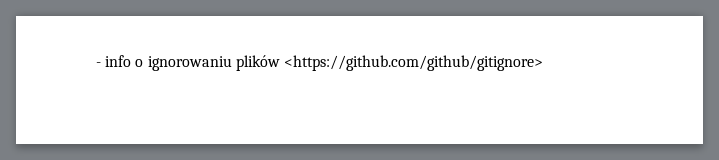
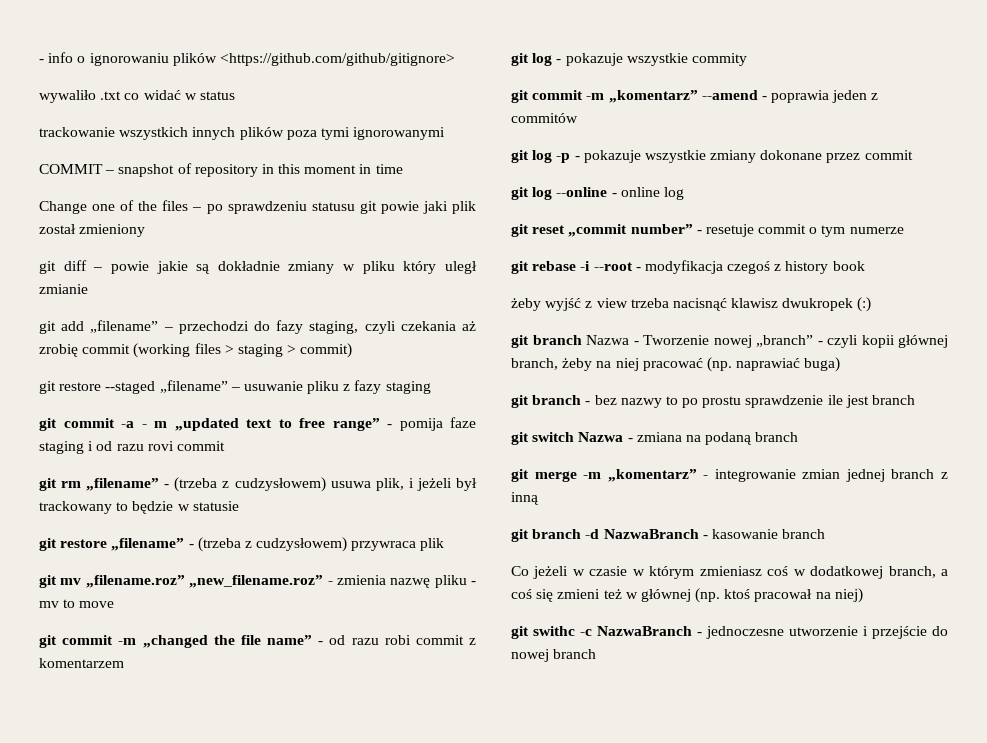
(543, 63) none -> [39,90,235,103] [39,127,446,140] [39,163,403,177] [39,200,476,214] [39,224,146,237] [39,260,477,274] [39,284,88,294] [39,320,476,334] [39,343,353,358] [39,380,431,394] [39,417,476,431] [39,441,225,454] [39,477,477,492] [39,501,239,514] [39,537,445,552] [39,575,476,588] [39,599,115,608] [39,635,477,648] [39,658,124,668] [511,53,747,66] [511,90,879,103] [511,113,578,123] [511,150,913,163] [511,187,684,200] [511,224,904,237] [511,260,865,274] [511,297,872,312] [511,335,948,348] [511,357,841,372] [511,395,916,408] [511,432,799,445] [511,469,948,482] [511,492,539,505] [511,529,826,542] [511,566,948,579] [511,588,863,603] [511,626,948,639] [511,649,597,662] // wywaliło .txt co widać w status // trackowanie wszystkich innych plików poza tymi ignorowanymi // COMMIT – snapshot of repository in this moment in time // Change one of the files – po sprawdzeniu statusu git powie jaki plik został zmieniony // git diff – powie jakie są dokładnie zmiany w pliku który uległ zmianie // git add „filename” – przechodzi do fazy staging, czyli czekania aż zrobię commit (working files > staging > commit) // git restore --staged „filename” – usuwanie pliku z fazy staging // git commit -a - m „updated text to free range” - pomija faze staging i od razu rovi commit // git rm „filename” - (trzeba z cudzysłowem) usuwa plik, i jeżeli był trackowany to będzie w statusie // git restore „filename” - (trzeba z cudzysłowem) przywraca plik // git mv „filename.roz” „new_filename.roz” - zmienia nazwę pliku - mv to move // git commit -m „changed the file name” - od razu robi commit z komentarzem // git log - pokazuje wszystkie commity // git commit -m „komentarz” --amend - poprawia jeden z commitów // git log -p - pokazuje wszystkie zmiany dokonane przez commit // git log --online - online log // git reset „commit number” - resetuje commit o tym numerze // git rebase -i --root - modyfikacja czegoś z history book // żeby wyjść z view trzeba nacisnąć klawisz dwukropek (:) // git branch Nazwa - Tworzenie nowej „branch” - czyli kopii głównej branch, żeby na niej pracować (np. naprawiać buga) // git branch - bez nazwy to po prostu sprawdzenie ile jest branch // git switch Nazwa - zmiana na podaną branch // git merge -m „komentarz” - integrowanie zmian jednej branch z inną // git branch -d NazwaBranch - kasowanie branch // Co jeżeli w czasie w którym zmieniasz coś w dodatkowej branch, a coś się zmieni też w głównej (np. ktoś pracował na niej) // git swithc -c NazwaBranch - jednoczesne utworzenie i przejście do nowej branch

